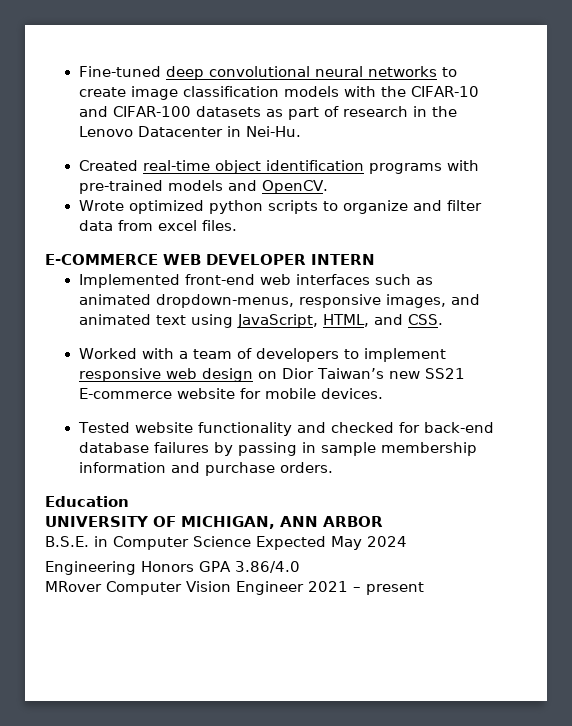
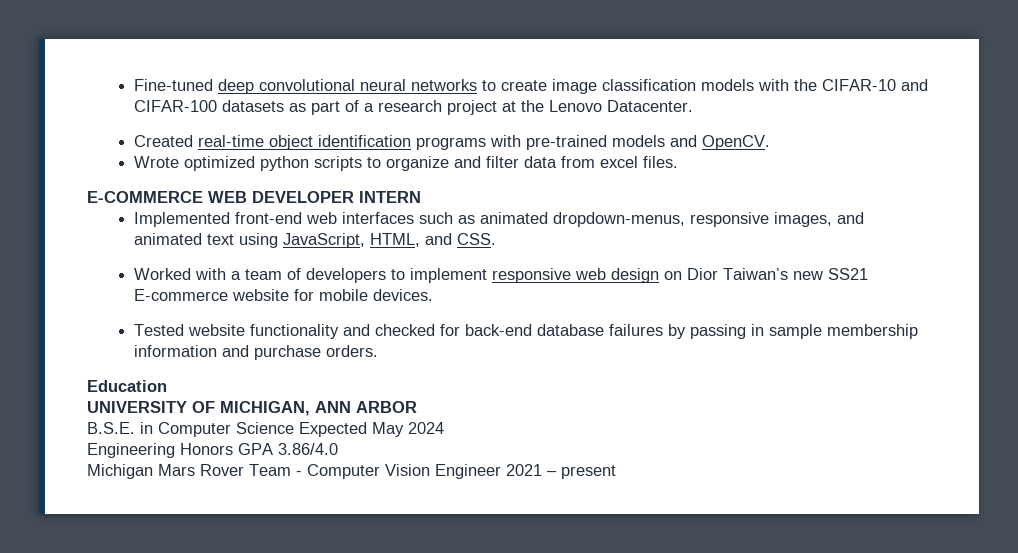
[342,106,457,117] [78,126,301,137] research in the Lenovo Datacenter in Nei-Hu. -> [364,100,694,115] a research project at the Lenovo Datacenter.
[45,581,102,592] MRover -> [87,464,302,479] Michigan Mars Rover Team -

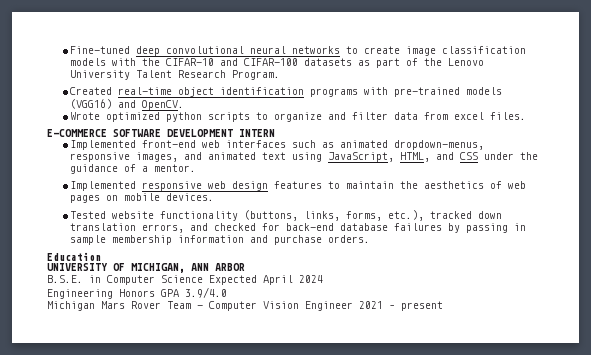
[364,100,694,115] a research project at the Lenovo Datacenter. -> [424,58,485,66] [70,70,281,80] the Lenovo University Talent Research Program.
(666, 141) none -> [70,99,113,109] (VGG16)
[208,191,354,203] WEB DEVELOPER -> [113,129,233,137] SOFTWARE DEVELOPMENT
[457,233,497,245] [134,268,869,283] [134,289,315,301] CSS. // Worked with a team of developers to implement responsive web design on Dior Taiwan’s new SS21 E-commerce website for -> [460,152,539,160] [70,164,197,174] [70,181,527,191] [70,195,119,203] CSS under the guidance of a mentor. // Implemented responsive web design features to maintain the aesthetics of web pages on
(340, 331) none -> [244,210,503,221] [70,223,185,233] (buttons, links, forms, etc.), tracked down translation errors,
[372,422,404,437] May -> [263,275,293,285] April
[278,443,338,455] 3.86/4.0 -> [185,287,227,298] 3.9/4.0

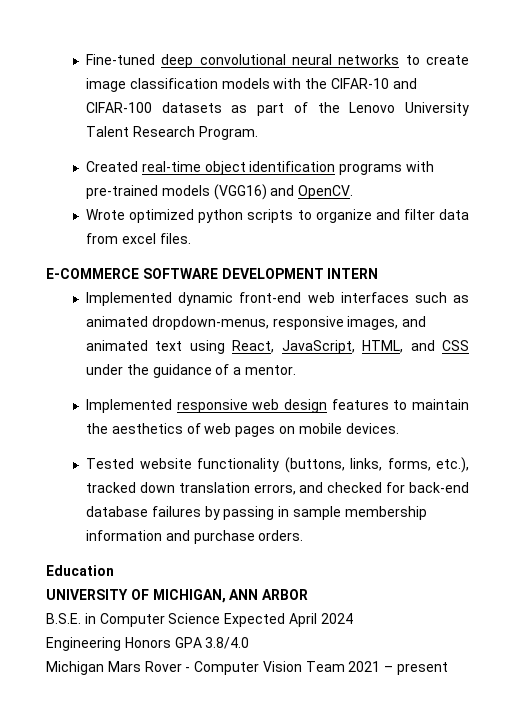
(137, 145) none -> [178,292,234,306] dynamic
(323, 157) none -> [232,340,275,353] React,
[185,287,227,298] 3.9/4.0 -> [205,637,250,649] 3.8/4.0
[167,301,191,309] Team -> (182, 666) none
[305,301,353,311] Engineer -> [305,661,345,672] Team

